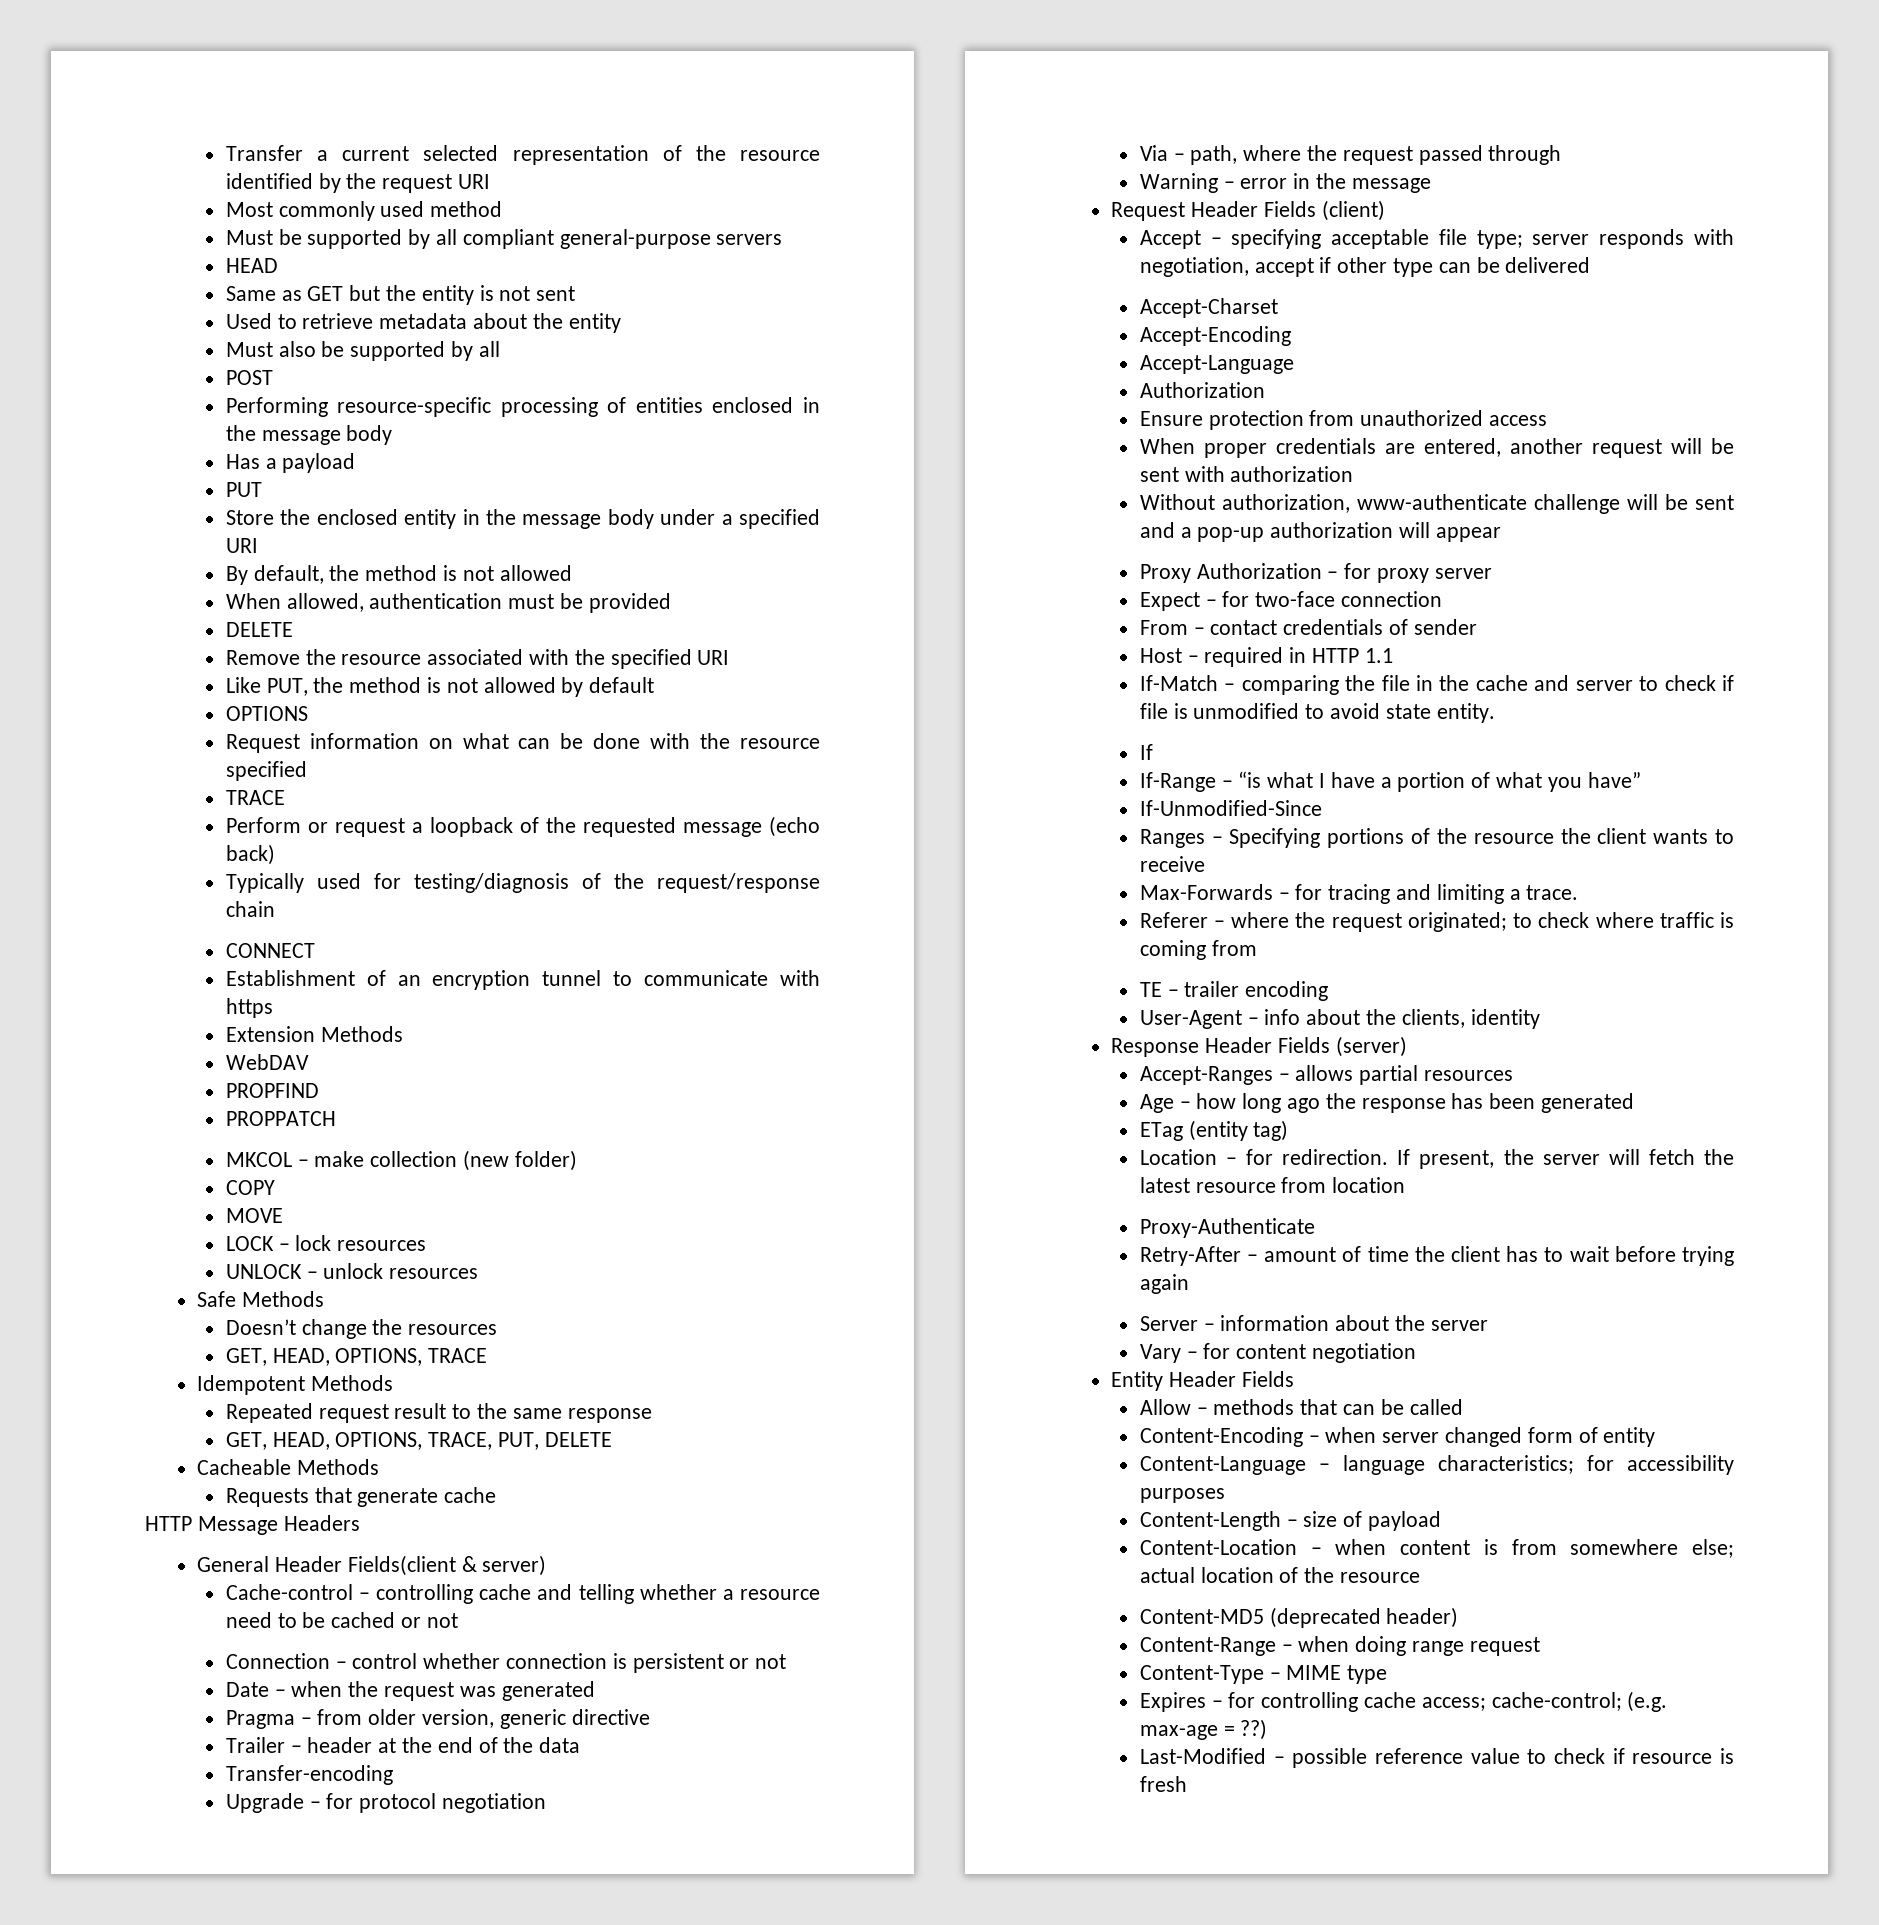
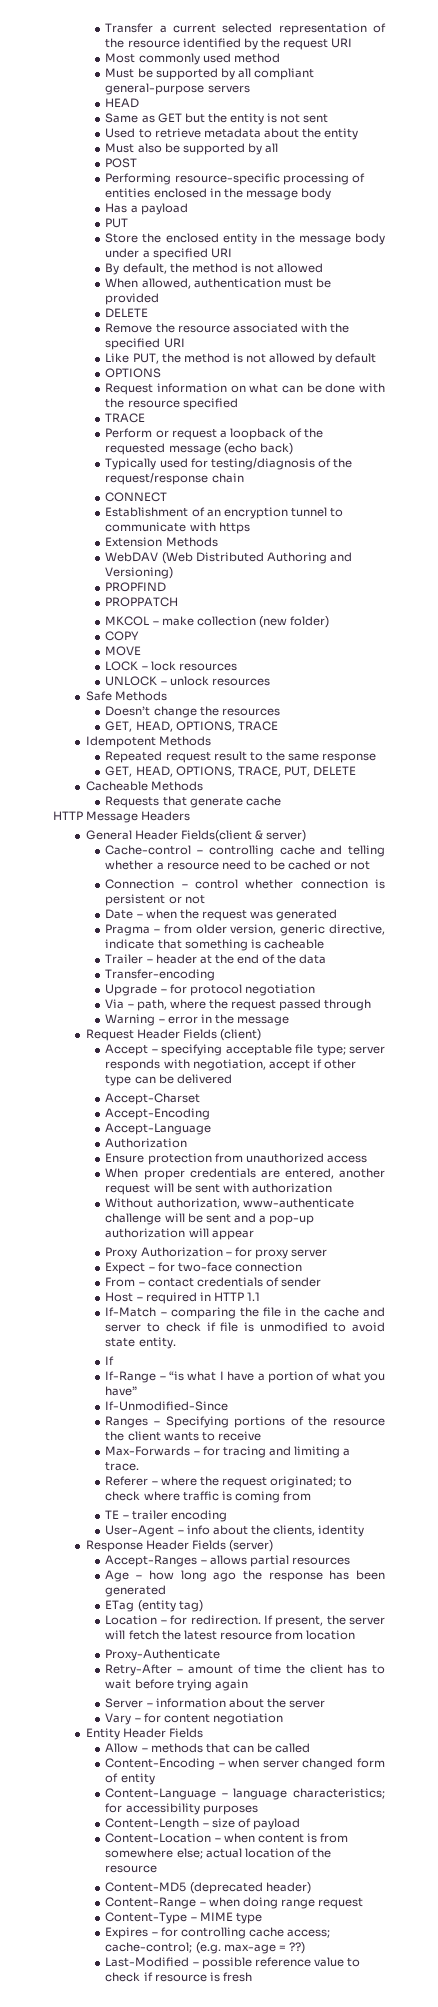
(309, 1062) none -> [161,552,352,564] [105,567,174,579] (Web Distributed Authoring and Versioning)
[571,1709,650,1725] directive -> [329,924,385,935] [105,939,324,951] directive, indicate that something is cacheable

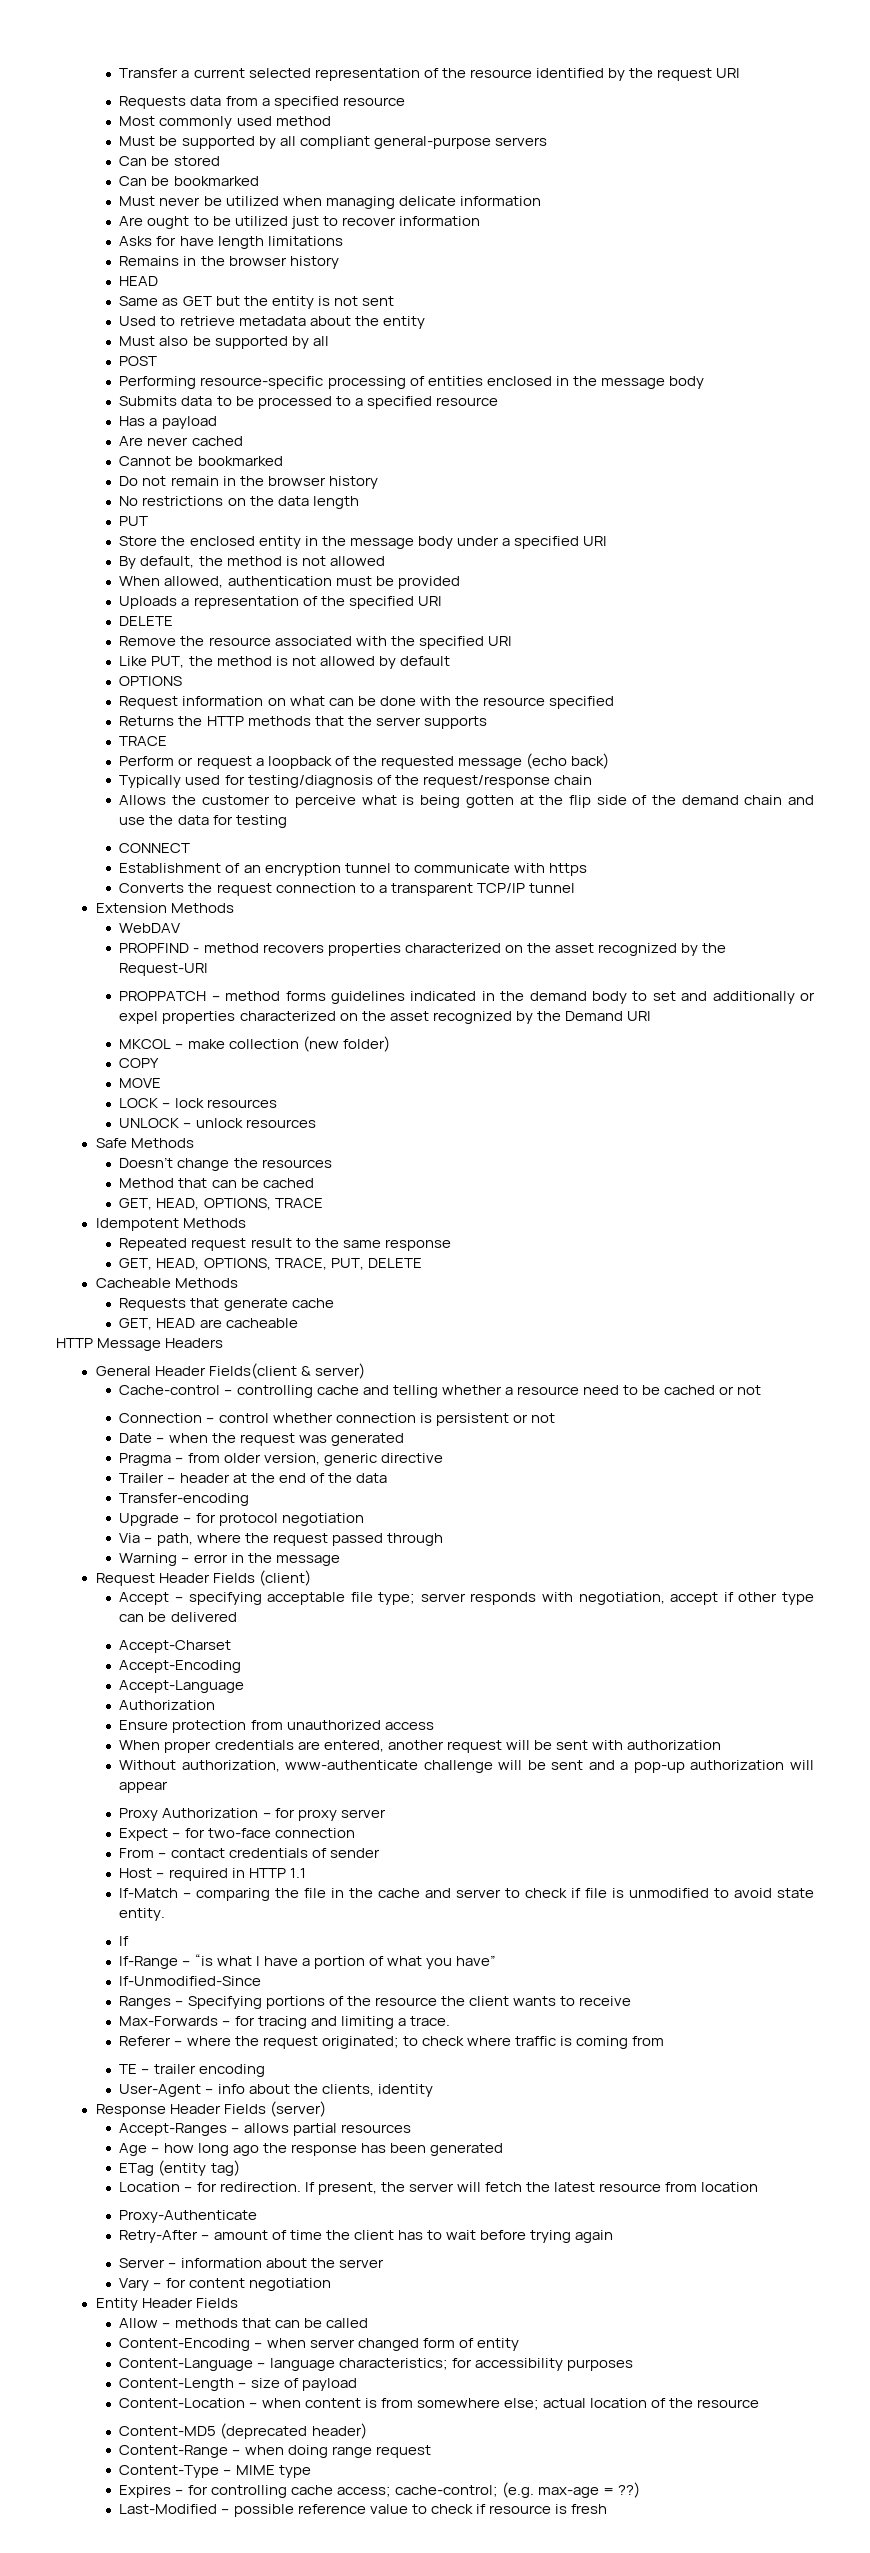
(353, 43) none -> [119,96,405,109] // Requests data from a specified resource
(250, 89) none -> [119,156,220,166] [119,176,259,186] [119,196,541,209] [119,216,480,229] [119,236,343,249] [119,256,339,269] // Can be stored // Can be bookmarked // Must never be utilized when managing delicate information // Are ought to be utilized just to recover information // Asks for have length limitations // Remains in the browser history
[105,203,188,215] Has a payload -> [119,396,498,409] [119,416,217,429] [119,436,243,446] [119,456,283,466] [119,476,378,489] [119,496,359,509] Submits data to be processed to a specified resource // Has a payload // Are never cached // Cannot be bookmarked // Do not remain in the browser history // No restrictions on the data length
(160, 299) none -> [119,596,442,609] // Uploads a representation of the specified URI
(238, 404) none -> [119,716,487,729] // Returns the HTTP methods that the server supports
(244, 478) none -> [119,795,814,808] [119,815,287,828] // Allows the customer to perceive what is being gotten at the flip side of the demand chain and use the data for testing
[105,537,218,547] [105,552,352,564] [105,567,174,579] [105,582,167,592] [105,597,179,607] Extension Methods // WebDAV (Web Distributed Authoring and Versioning) // PROPFIND // PROPPATCH -> [119,883,575,896] [95,903,234,913] [119,923,181,933] [119,943,726,956] [119,963,209,976] [119,991,816,1004] [119,1011,651,1024] Converts the request connection to a transparent TCP/IP tunnel // Extension Methods // WebDAV // PROPFIND - method recovers properties characterized on the asset recognized by the Request-URI // PROPPATCH – method forms guidelines indicated in the demand body to set and additionally or expel properties characterized on the asset recognized by the Demand URI
(280, 712) none -> [119,1178,314,1188] // Method that can be cached
(281, 801) none -> [119,1318,298,1330] // GET, HEAD are cacheable
[329,924,385,935] [105,939,324,951] directive, indicate that something is cacheable -> [380,1453,443,1463] directive

